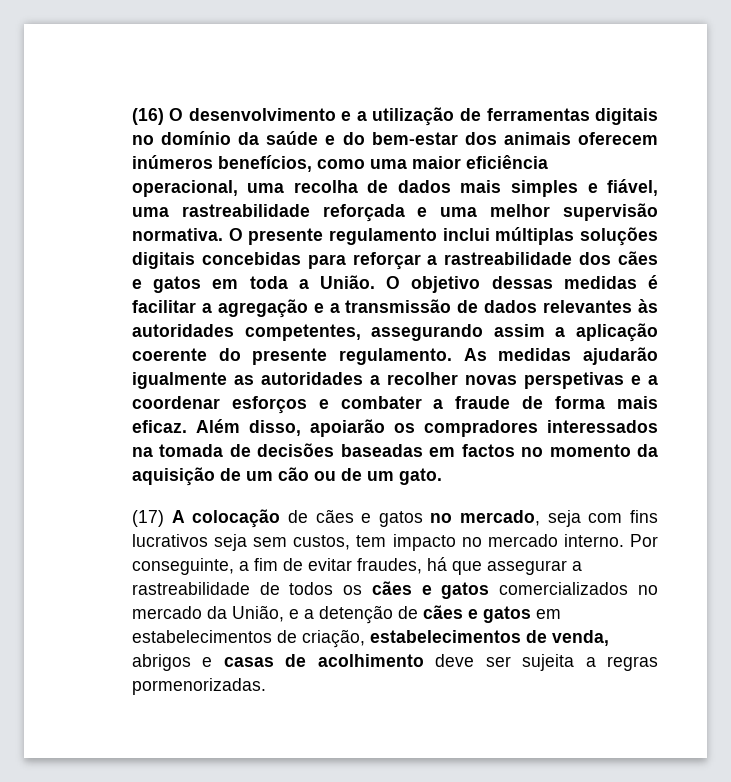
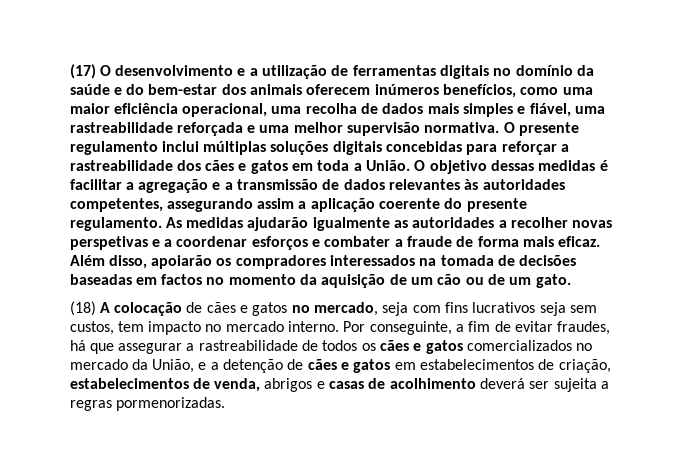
[131,108,164,125] (16) -> [69,64,96,79] (17)
[131,510,164,527] (17) -> [69,301,96,316] (18)
[435,654,475,667] deve -> [480,378,526,389] deverá

